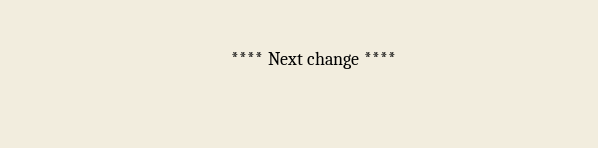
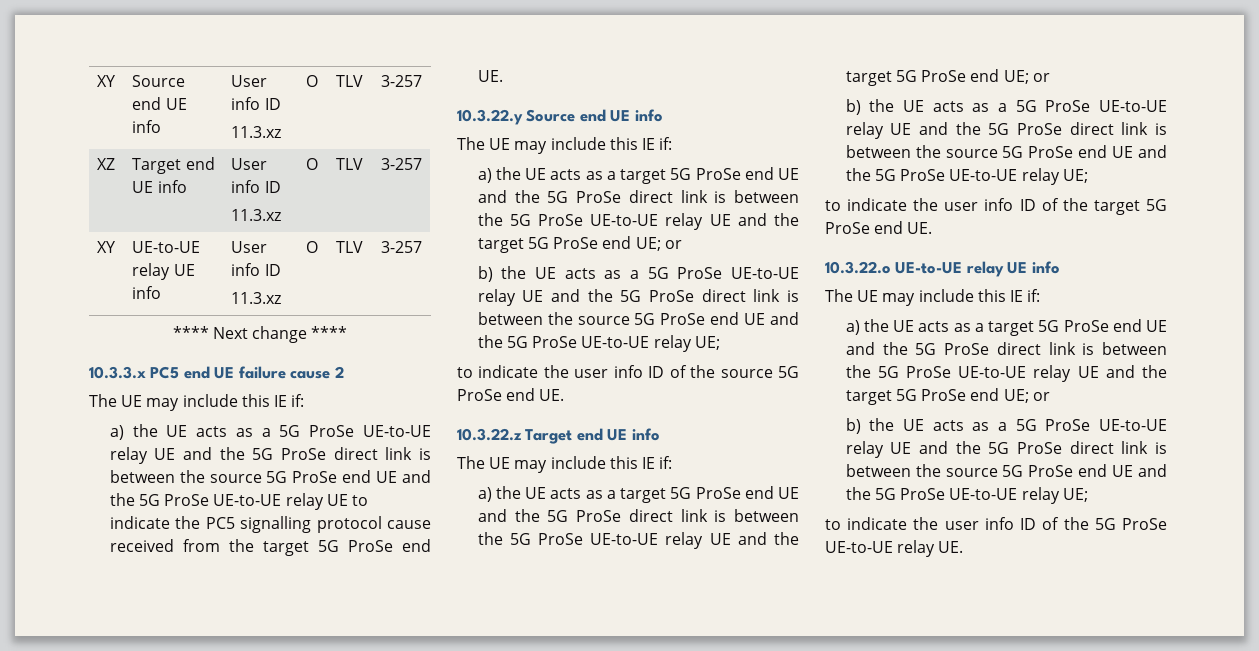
[230,51,397,69] **** Next change **** -> [97,75,116,87] [132,75,186,87] [132,97,187,110] [132,120,162,133] [231,75,268,87] [231,97,281,110] [231,126,282,138] [305,75,318,87] [335,75,363,87] [380,75,422,87] [97,158,116,170] [132,157,215,174] [132,180,187,193] [231,158,268,170] [231,180,281,193] [231,209,282,221] [305,158,318,170] [335,158,363,170] [380,158,422,170] [97,241,116,253] [132,241,201,253] [132,263,195,280] [132,286,162,299] [231,241,268,253] [231,263,281,276] [231,292,282,304] [305,241,318,253] [335,241,363,253] [380,241,422,253] [172,326,348,343] [89,366,344,379] [89,394,305,411] [109,424,431,440] [109,447,431,464] [109,470,431,483] [109,493,368,510] [109,516,432,533] [109,539,431,556] [477,70,503,82] [457,109,663,125] [457,137,673,154] [477,167,799,184] [477,190,799,203] [477,213,799,230] [477,236,682,253] [477,266,799,282] [477,289,799,306] [477,312,799,325] [477,335,720,352] [457,365,799,378] [457,388,565,401] [457,428,660,444] [457,456,673,473] [477,486,799,503] [477,509,799,522] [477,532,799,549] [845,69,1050,86] [845,99,1167,115] [845,122,1167,139] [845,145,1167,158] [845,168,1088,185] [825,198,1167,215] [825,221,933,234] [825,261,1060,277] [825,289,1041,306] [845,319,1167,336] [845,342,1167,355] [845,365,1167,382] [845,388,1050,405] [845,418,1167,434] [845,441,1167,458] [845,464,1167,477] [845,487,1088,504] [825,517,1167,530] [825,540,964,557] XY | Source end UE info | User info ID // 11.3.xz | O | TLV | 3-257 // XZ | Target end UE info | User info ID // 11.3.xz | O | TLV | 3-257 // XY | UE-to-UE relay UE info | User info ID // 11.3.xz | O | TLV | 3-257 // **** Next change **** // 10.3.3.x PC5 end UE failure cause 2 // The UE may include this IE if: // a) the UE acts as a 5G ProSe UE-to-UE relay UE and the 5G ProSe direct link is between the source 5G ProSe end UE and the 5G ProSe UE-to-UE relay UE to indicate the PC5 signalling protocol cause received from the target 5G ProSe end UE. // 10.3.22.y Source end UE info // The UE may include this IE if: // a) the UE acts as a target 5G ProSe end UE and the 5G ProSe direct link is between the 5G ProSe UE-to-UE relay UE and the target 5G ProSe end UE; or // b) the UE acts as a 5G ProSe UE-to-UE relay UE and the 5G ProSe direct link is between the source 5G ProSe end UE and the 5G ProSe UE-to-UE relay UE; // to indicate the user info ID of the source 5G ProSe end UE. // 10.3.22.z Target end UE info // The UE may include this IE if: // a) the UE acts as a target 5G ProSe end UE and the 5G ProSe direct link is between the 5G ProSe UE-to-UE relay UE and the target 5G ProSe end UE; or // b) the UE acts as a 5G ProSe UE-to-UE relay UE and the 5G ProSe direct link is between the source 5G ProSe end UE and the 5G ProSe UE-to-UE relay UE; // to indicate the user info ID of the target 5G ProSe end UE. // 10.3.22.o UE-to-UE relay UE info // The UE may include this IE if: // a) the UE acts as a target 5G ProSe end UE and the 5G ProSe direct link is between the 5G ProSe UE-to-UE relay UE and the target 5G ProSe end UE; or // b) the UE acts as a 5G ProSe UE-to-UE relay UE and the 5G ProSe direct link is between the source 5G ProSe end UE and the 5G ProSe UE-to-UE relay UE; // to indicate the user info ID of the 5G ProSe UE-to-UE relay UE.

